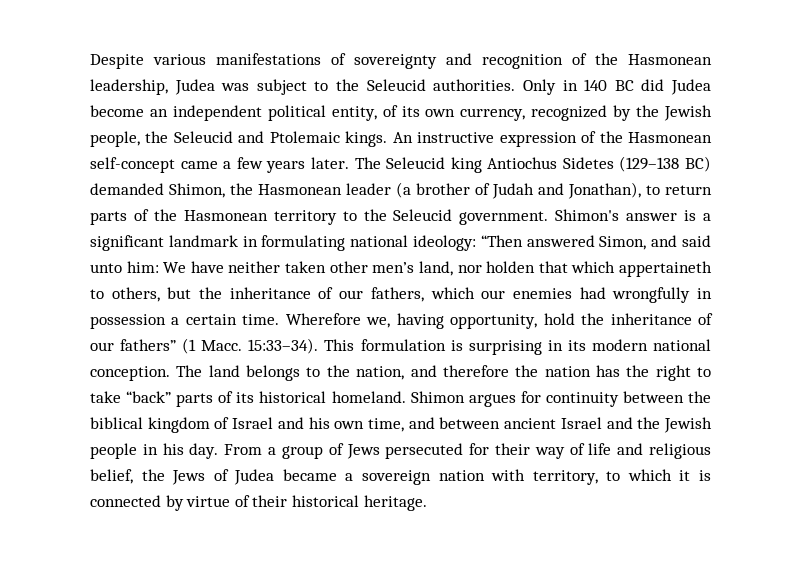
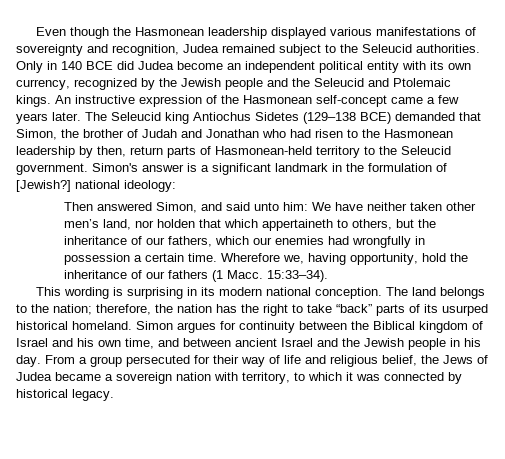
[90,54,144,69] Despite -> [35,27,326,39] Even though the Hasmonean leadership displayed
[482,53,712,69] [90,79,250,95] recognition of the Hasmonean leadership, Judea was -> [112,44,275,56] recognition, Judea remained
[614,80,634,91] BC -> [86,61,113,70] BCE
[331,105,398,121] entity, of -> [367,61,426,73] entity with
[90,131,140,147] people, -> [225,78,288,90] people and
[685,156,711,172] [90,182,660,199] BC) demanded Shimon, the Hasmonean leader (a brother of Judah and Jonathan), to -> [360,112,481,124] [16,129,453,140] [16,146,126,158] BCE) demanded that Simon, the brother of Judah and Jonathan who had risen to the Hasmonean leadership by then,
[153,209,268,221] the Hasmonean -> [215,146,312,155] Hasmonean-held
[555,209,620,221] Shimon's -> [92,163,138,172] Simon's
[261,235,346,251] formulating -> [346,163,447,172] [16,180,71,192] the formulation of [Jewish?]
[480,235,523,247] “Then -> [63,202,93,211] // Then
[120,339,177,351] fathers” -> [167,270,208,279] fathers
[324,339,446,351] This formulation -> [35,287,109,299] // This wording
[356,365,509,380] nation, and therefore -> [53,304,151,315] nation; therefore,
(255, 397) none -> [442,304,488,316] usurped
[410,391,465,403] Shimon -> [136,321,173,330] Simon
[90,417,143,429] biblical -> [373,321,415,330] Biblical
[328,443,380,459] of Jews -> (122, 361) none
[698,470,711,481] is -> [356,374,380,381] was
[186,495,427,511] virtue of their historical heritage. -> [16,389,114,401] historical legacy.

